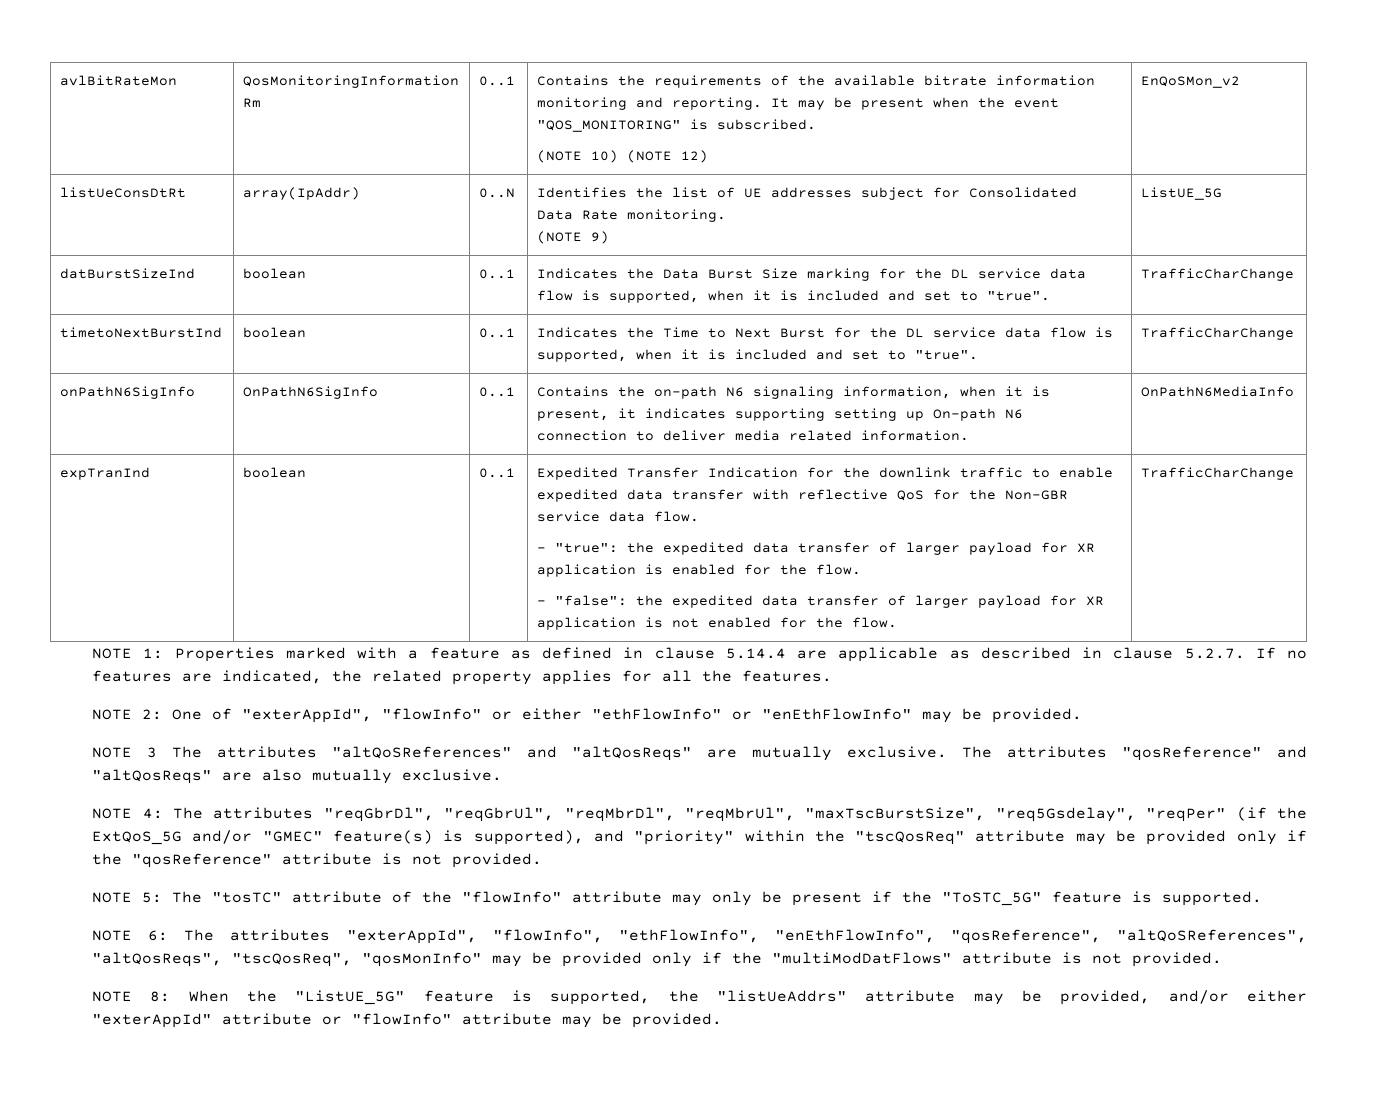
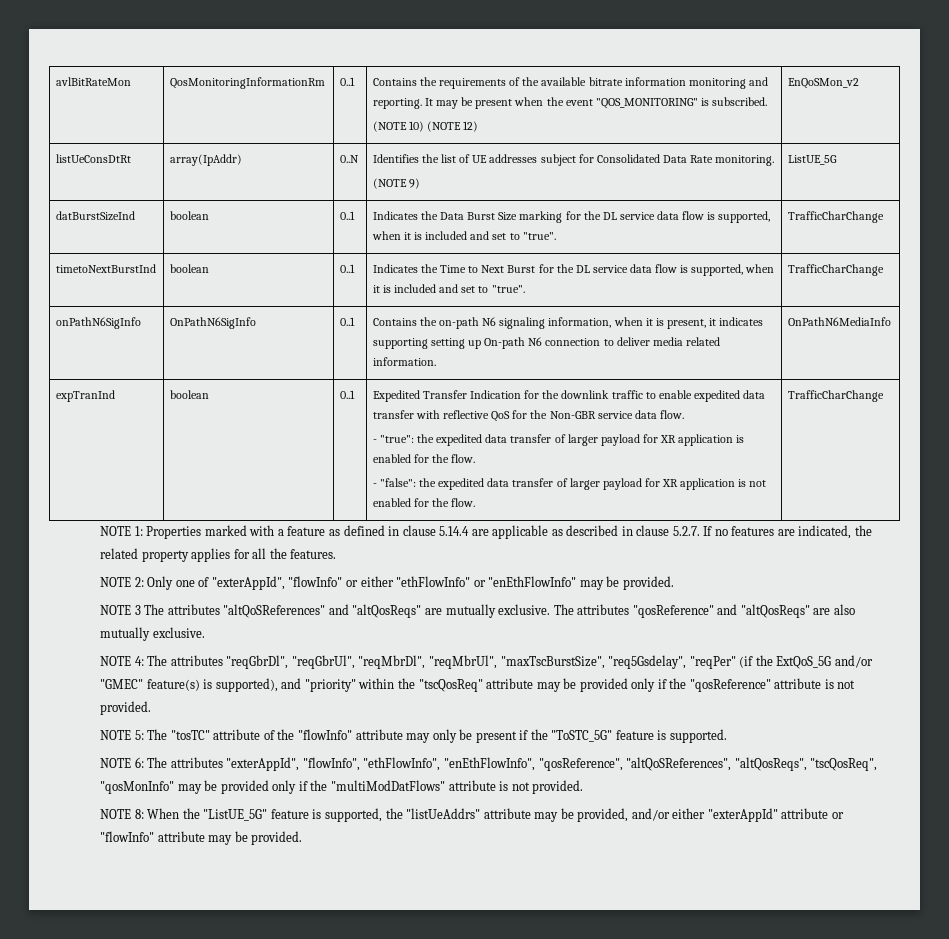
[172,709,203,720] One -> [147,576,195,590] Only one

